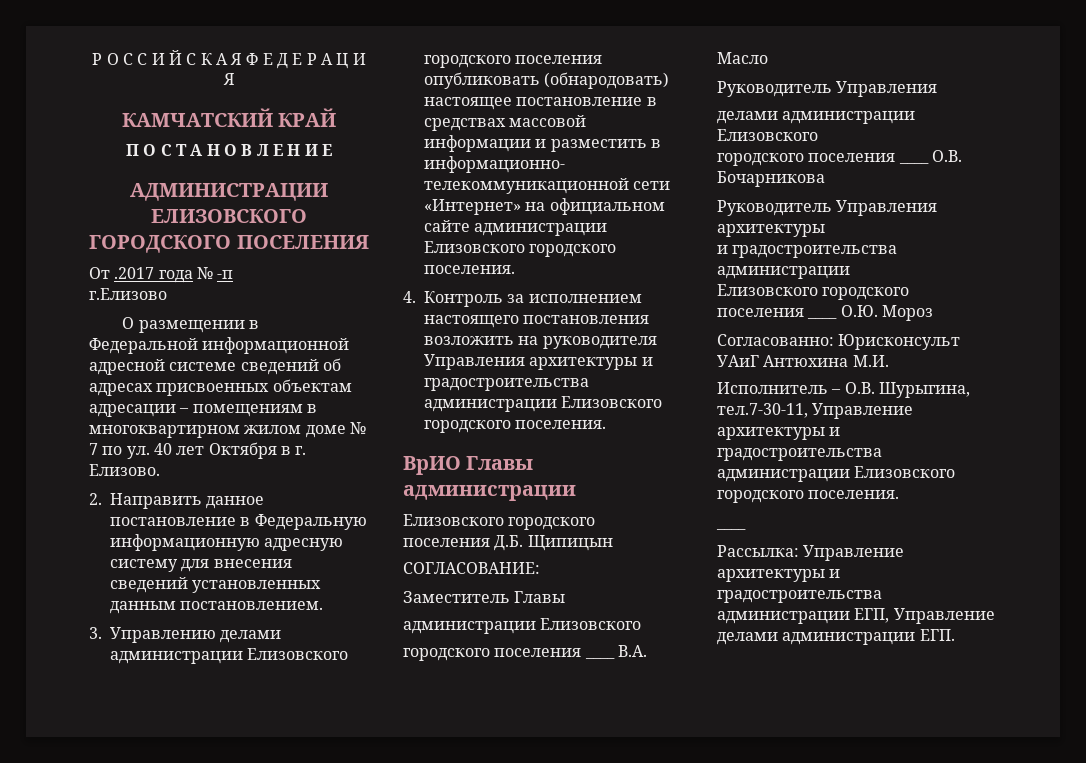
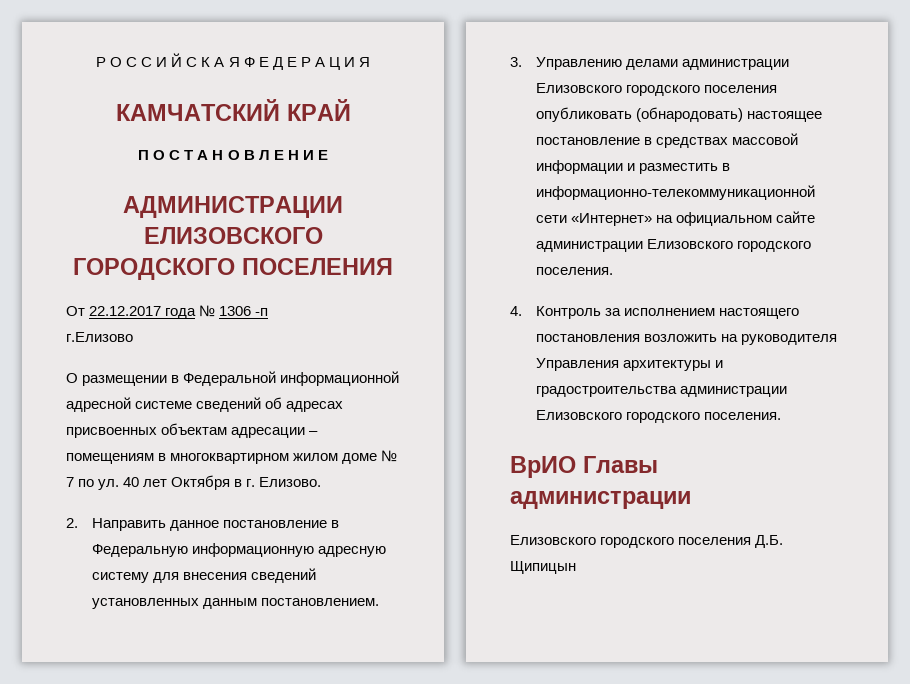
[114,267,155,279] .2017 -> [89,306,162,316] 22.12.2017
(213, 273) none -> [219,306,252,316] 1306
[403,562,540,574] [403,591,566,603] [403,618,642,634] [403,648,582,661] [584,657,615,659] [617,645,647,657] [717,52,768,64] [717,81,938,97] [717,111,916,124] [717,129,818,141] [717,153,896,166] [898,162,929,164] [931,150,962,162] [717,171,825,187] [717,200,938,216] [717,224,825,237] [717,245,898,258] [717,266,850,279] [717,284,910,300] [717,308,804,317] [807,317,838,319] [840,305,933,321] [717,334,961,350] [717,355,889,367] [717,382,970,398] [717,403,914,419] [717,427,841,440] [717,448,882,461] [717,466,956,482] [717,490,900,503] [716,528,746,530] [717,545,905,561] [717,569,841,582] [717,590,882,603] [717,608,995,624] [717,629,955,645] // СОГЛАСОВАНИЕ: // Заместитель Главы // администрации Елизовского // городского поселения ____ В.А. Масло // Руководитель Управления // делами администрации Елизовского // городского поселения ____ О.В. Бочарникова // Руководитель Управления архитектуры // и градостроительства администрации // Елизовского городского поселения ____ О.Ю. Мороз // Согласованно: Юрисконсульт УАиГ Антюхина М.И. // Исполнитель – О.В. Шурыгина, тел.7-30-11, Управление архитектуры и градостроительства администрации Елизовского городского поселения. // ____ // Рассылка: Управление архитектуры и градостроительства администрации ЕГП, Управление делами администрации ЕГП. -> (576, 567) none

